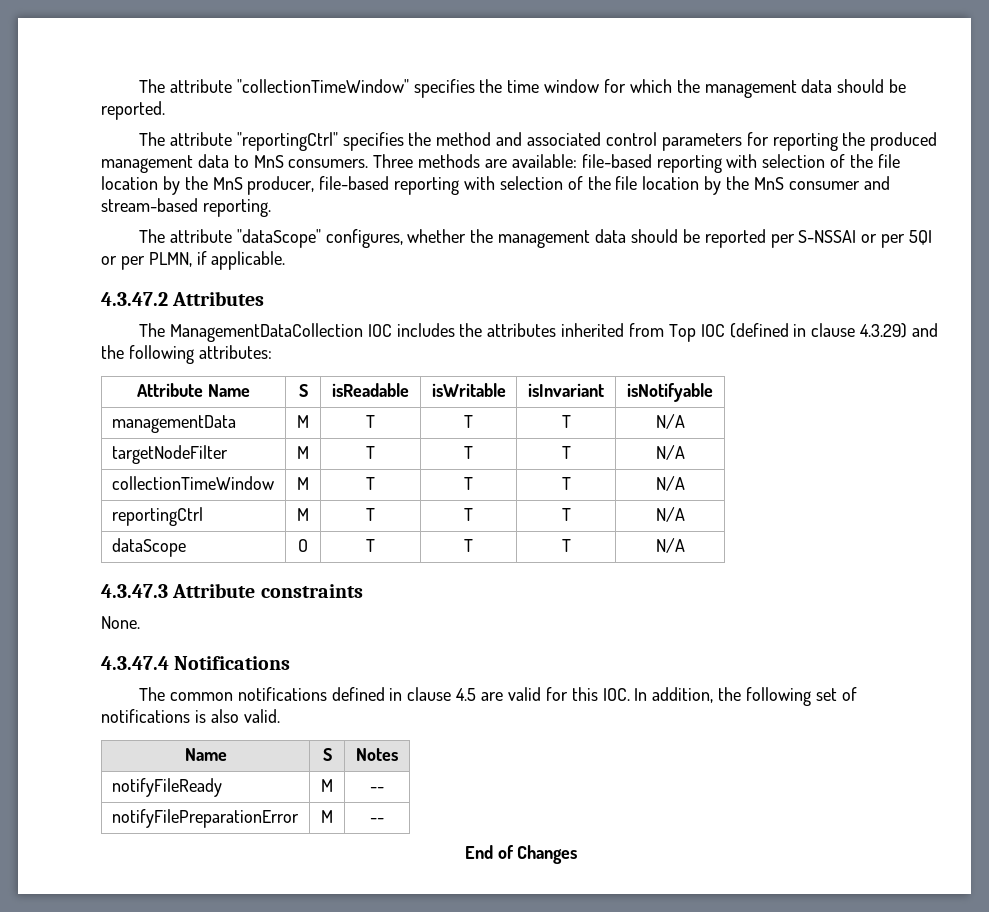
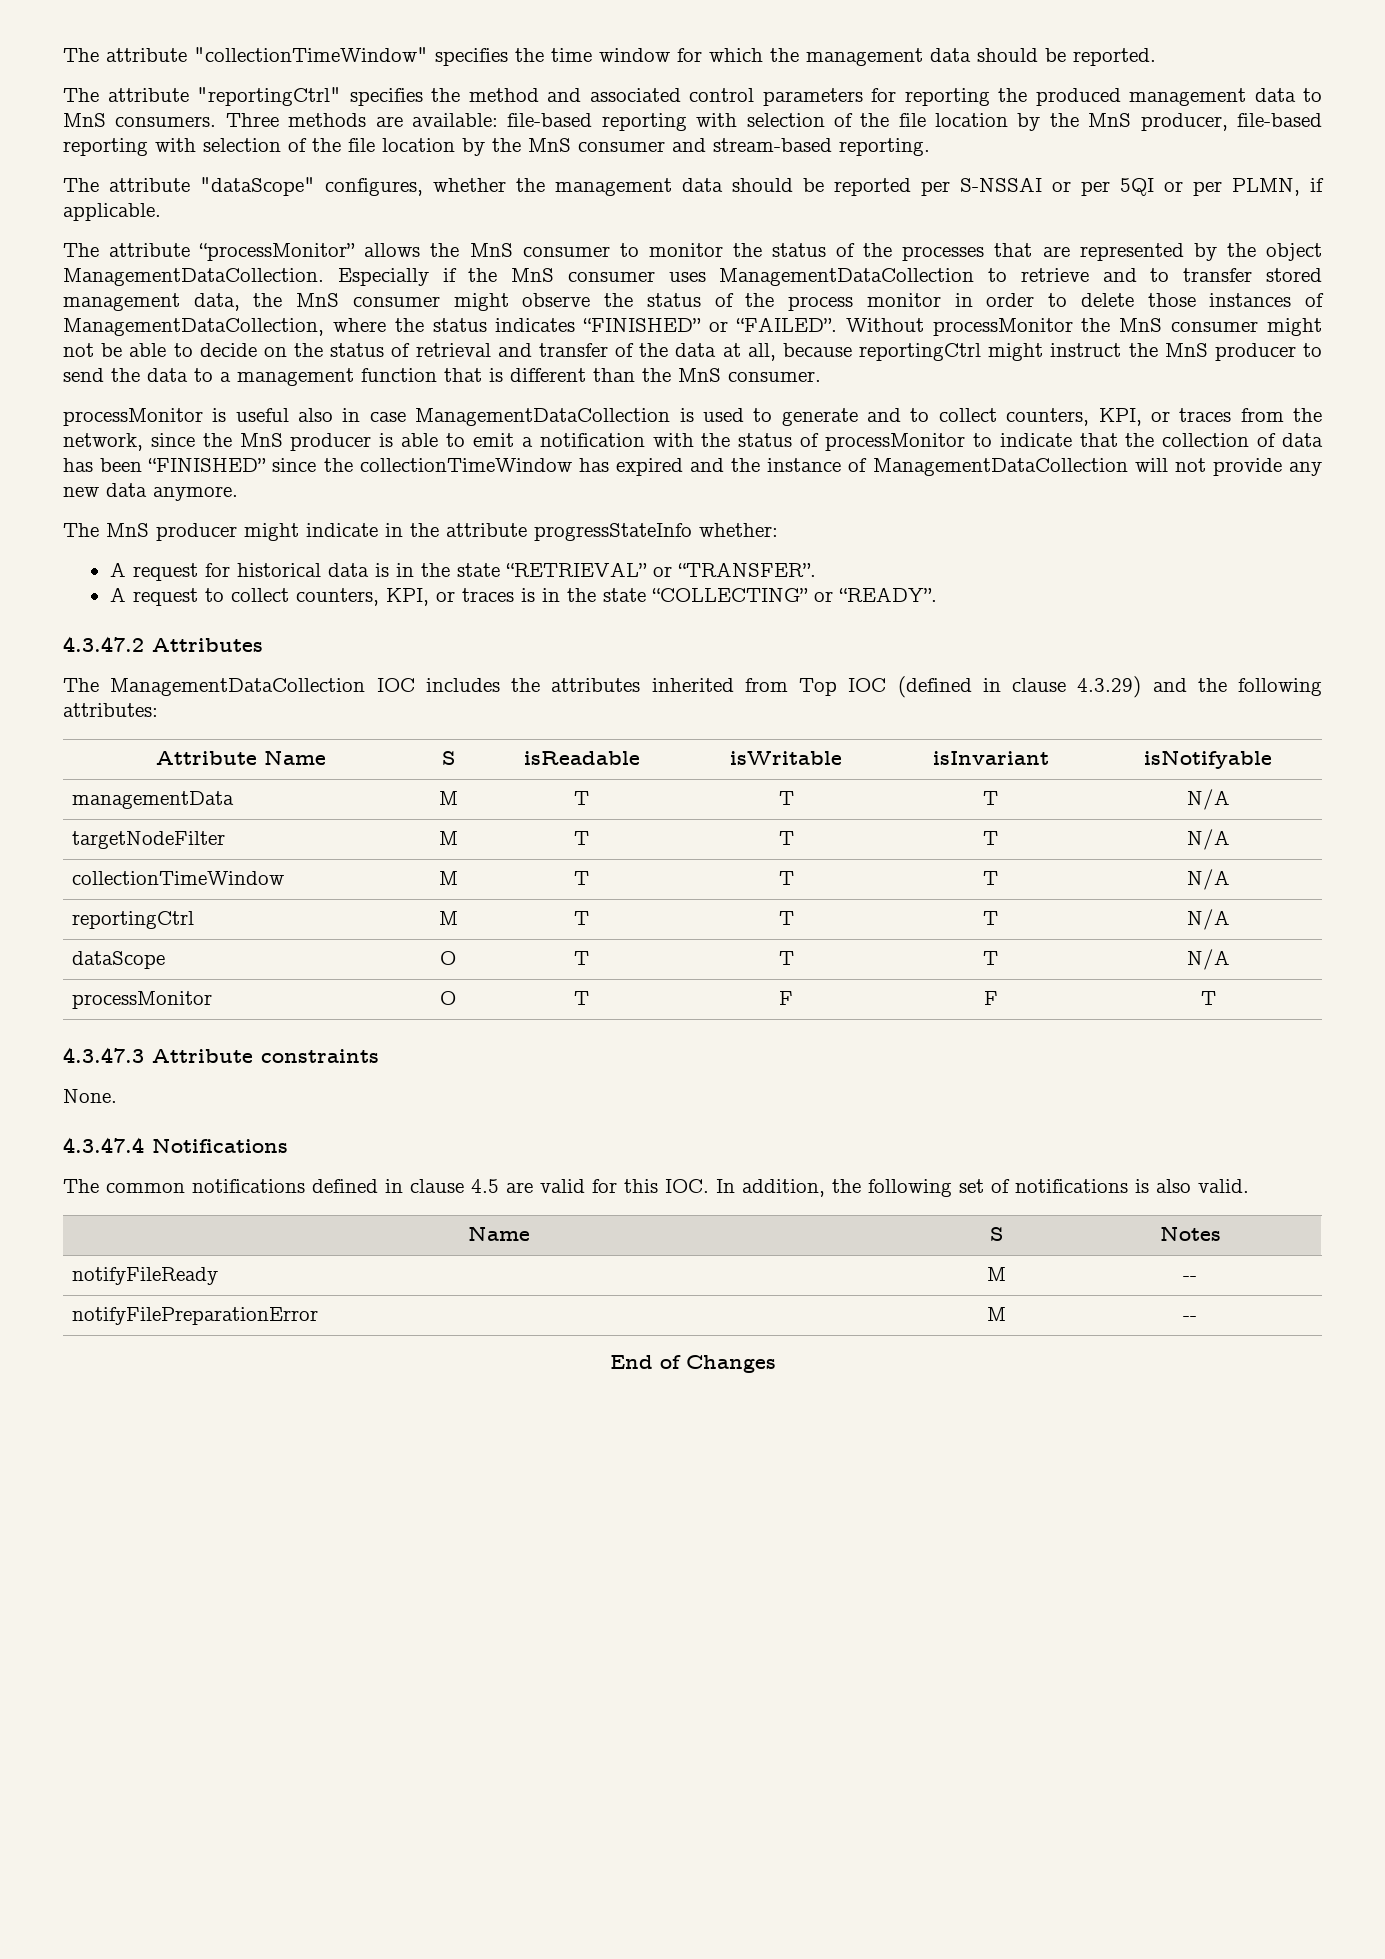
(286, 260) none -> [63,243,1322,261] [63,268,1322,286] [63,293,1324,311] [63,317,1322,336] [63,343,1322,361] [63,368,821,386] [63,408,1323,426] [63,433,1323,451] [63,458,1322,476] [63,483,238,501] [63,523,778,541] [109,562,816,581] [109,587,937,606] // The attribute “processMonitor” allows the MnS consumer to monitor the status of the processes that are represented by the object ManagementDataCollection. Especially if the MnS consumer uses ManagementDataCollection to retrieve and to transfer stored management data, the MnS consumer might observe the status of the process monitor in order to delete those instances of ManagementDataCollection, where the status indicates “FINISHED” or “FAILED”. Without processMonitor the MnS consumer might not be able to decide on the status of retrieval and transfer of the data at all, because reportingCtrl might instruct the MnS producer to send the data to a management function that is different than the MnS consumer. // processMonitor is useful also in case ManagementDataCollection is used to generate and to collect counters, KPI, or traces from the network, since the MnS producer is able to emit a notification with the status of processMonitor to indicate that the collection of data has been “FINISHED” since the collectionTimeWindow has expired and the instance of ManagementDataCollection will not provide any new data anymore. // The MnS producer might indicate in the attribute progressStateInfo whether: // A request for historical data is in the state “RETRIEVAL” or “TRANSFER”. // A request to collect counters, KPI, or traces is in the state “COLLECTING” or “READY”.
(685, 545) none -> [71,991,212,1009] [440,991,456,1005] [574,991,589,1005] [779,991,793,1005] [983,991,998,1005] [1200,991,1216,1005] // processMonitor | O | T | F | F | T

